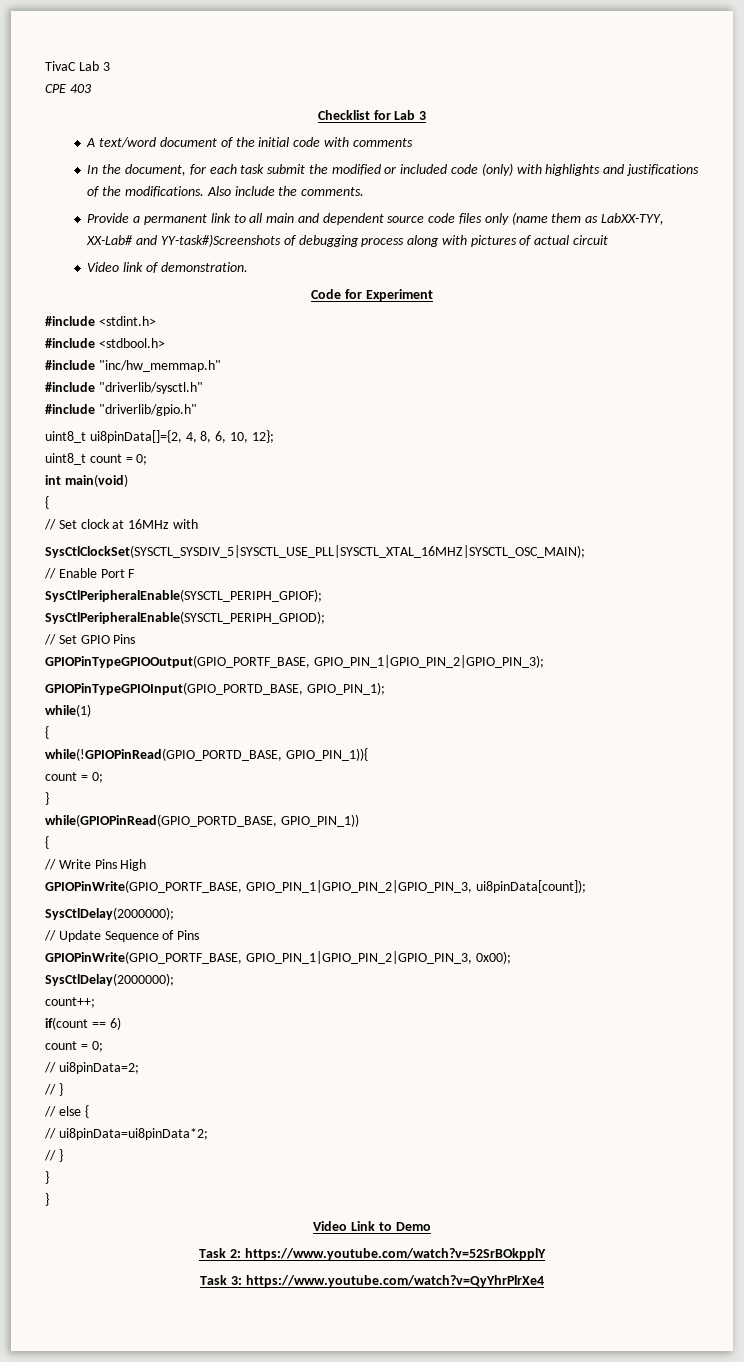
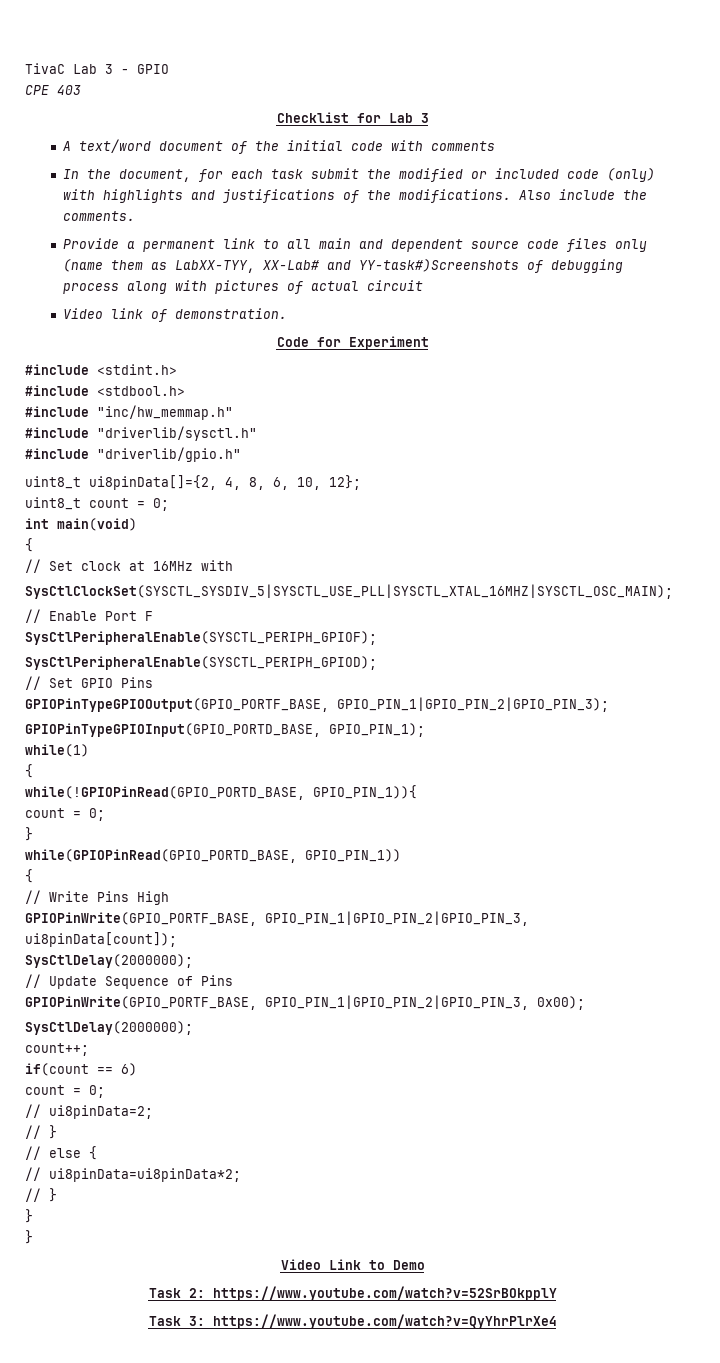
(110, 66) none -> [121,64,169,74] - GPIO

